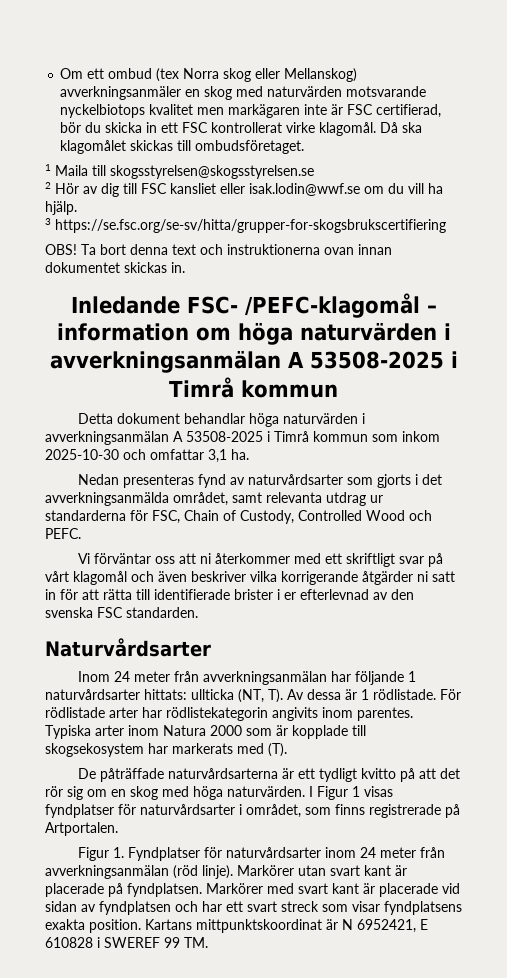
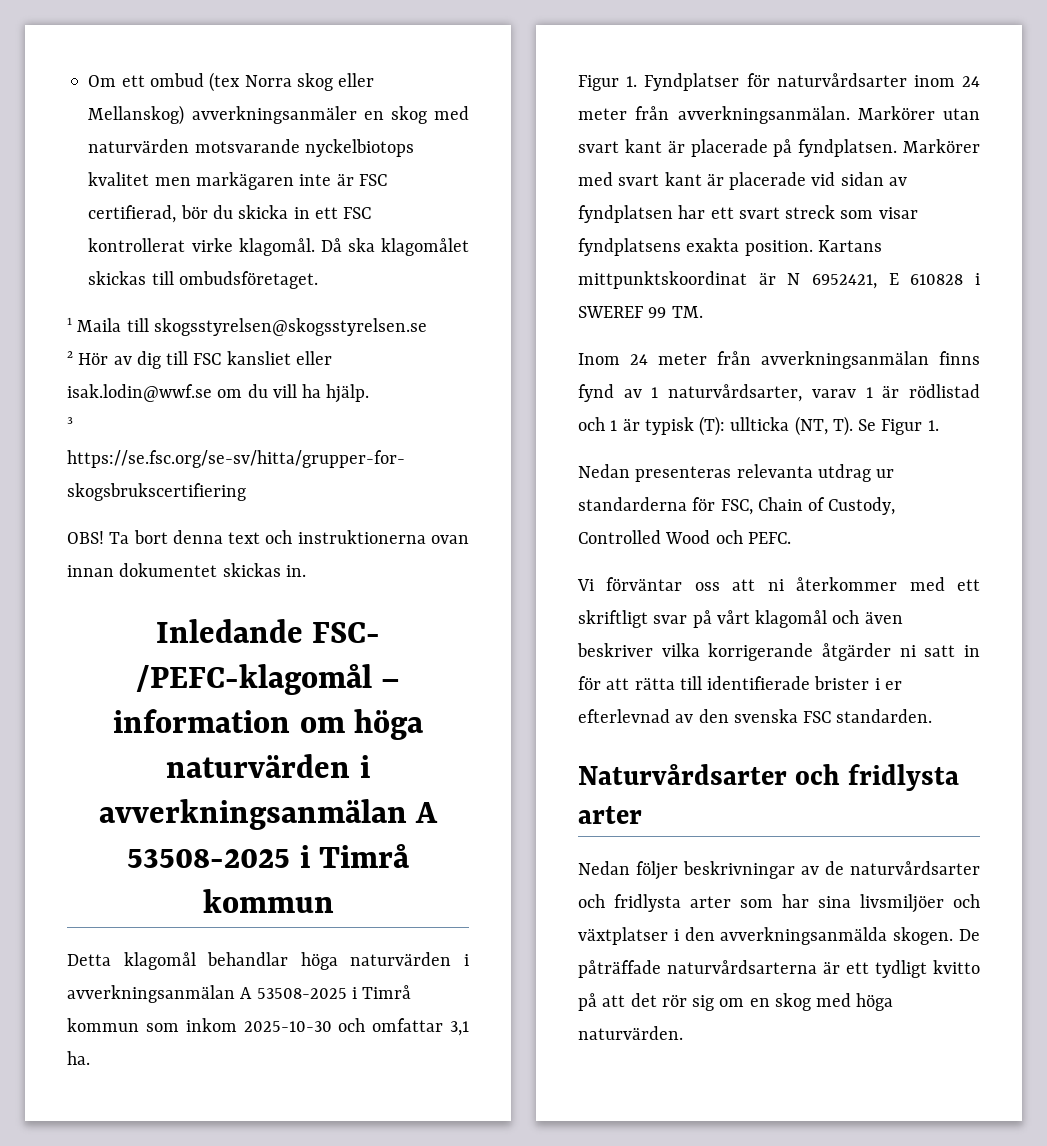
[116,413,180,424] dokument -> [123,952,196,970] klagomål
[77,474,442,488] [45,492,262,506] Nedan presenteras fynd av naturvårdsarter som gjorts i det avverkningsanmälda området, samt -> [578,73,980,91] [578,106,980,124] [578,139,980,157] [578,172,907,190] [578,205,918,223] [578,238,882,256] [578,271,980,289] [578,306,703,318] [578,351,980,369] [578,384,980,402] [578,416,939,436] [578,464,732,482] Figur 1. Fyndplatser för naturvårdsarter inom 24 meter från avverkningsanmälan. Markörer utan svart kant är placerade på fyndplatsen. Markörer med svart kant är placerade vid sidan av fyndplatsen har ett svart streck som visar fyndplatsens exakta position. Kartans mittpunktskoordinat är N 6952421, E 610828 i SWEREF 99 TM. // Inom 24 meter från avverkningsanmälan finns fynd av 1 naturvårdsarter, varav 1 är rödlistad och 1 är typisk (T): ullticka (NT, T). Se Figur 1. // Nedan presenteras
[77,671,416,685] [45,689,461,703] [45,707,413,721] [45,725,366,739] [45,743,287,757] // Inom 24 meter från avverkningsanmälan har följande 1 naturvårdsarter hittats: ullticka (NT, T). Av dessa är 1 rödlistade. För rödlistade arter har rödlistekategorin angivits inom parentes. Typiska arter inom Natura 2000 som är kopplade till skogsekosystem har markerats med (T). // -> [795,764,960,791] [578,806,642,824] [578,861,980,880] [578,894,980,913] [578,927,954,945] och fridlysta arter // Nedan följer beskrivningar av de naturvårdsarter och fridlysta arter som har sina livsmiljöer och växtplatser i den avverkningsanmälda skogen.
[309,786,393,800] [45,804,460,818] [45,822,118,836] [77,847,445,861] [45,865,407,879] [45,883,460,897] [45,901,462,915] [45,919,428,933] [45,937,208,948] I Figur 1 visas fyndplatser för naturvårdsarter i området, som finns registrerade på Artportalen. // Figur 1. Fyndplatser för naturvårdsarter inom 24 meter från avverkningsanmälan (röd linje). Markörer utan svart kant är placerade på fyndplatsen. Markörer med svart kant är placerade vid sidan av fyndplatsen och har ett svart streck som visar fyndplatsens exakta position. Kartans mittpunktskoordinat är N 6952421, E 610828 i SWEREF 99 TM. -> (683, 1033) none

